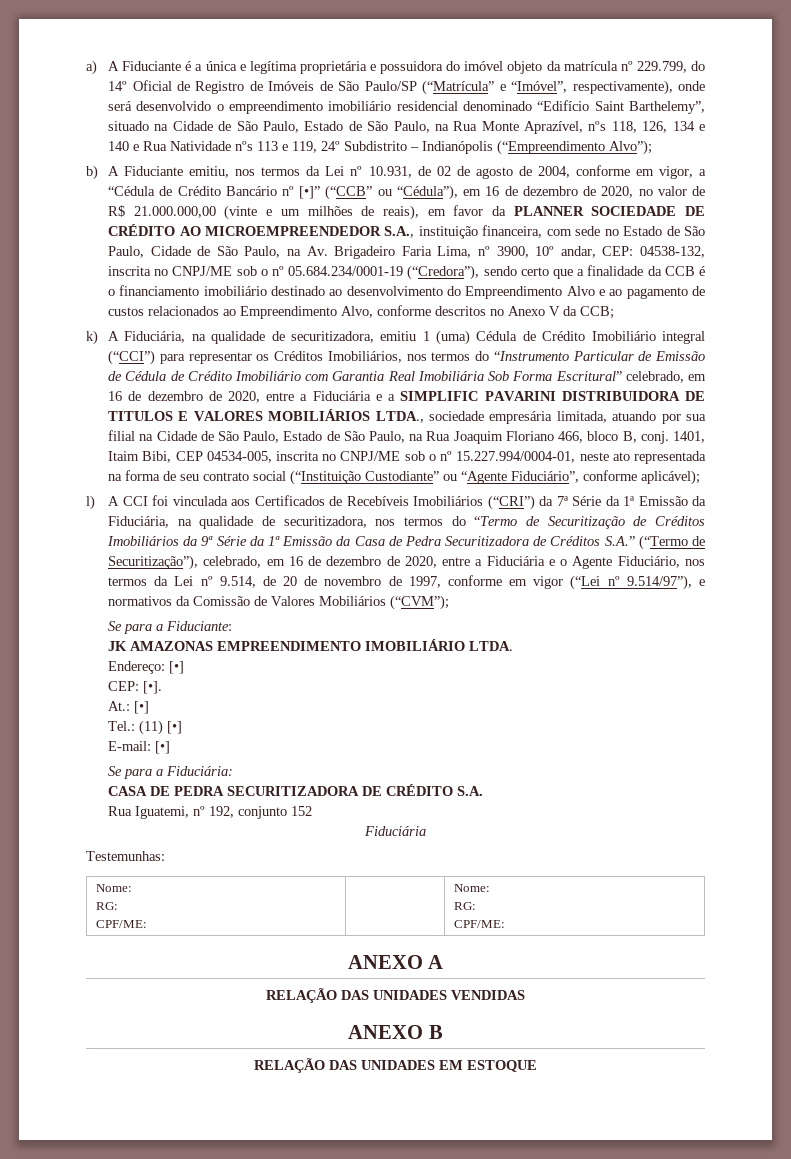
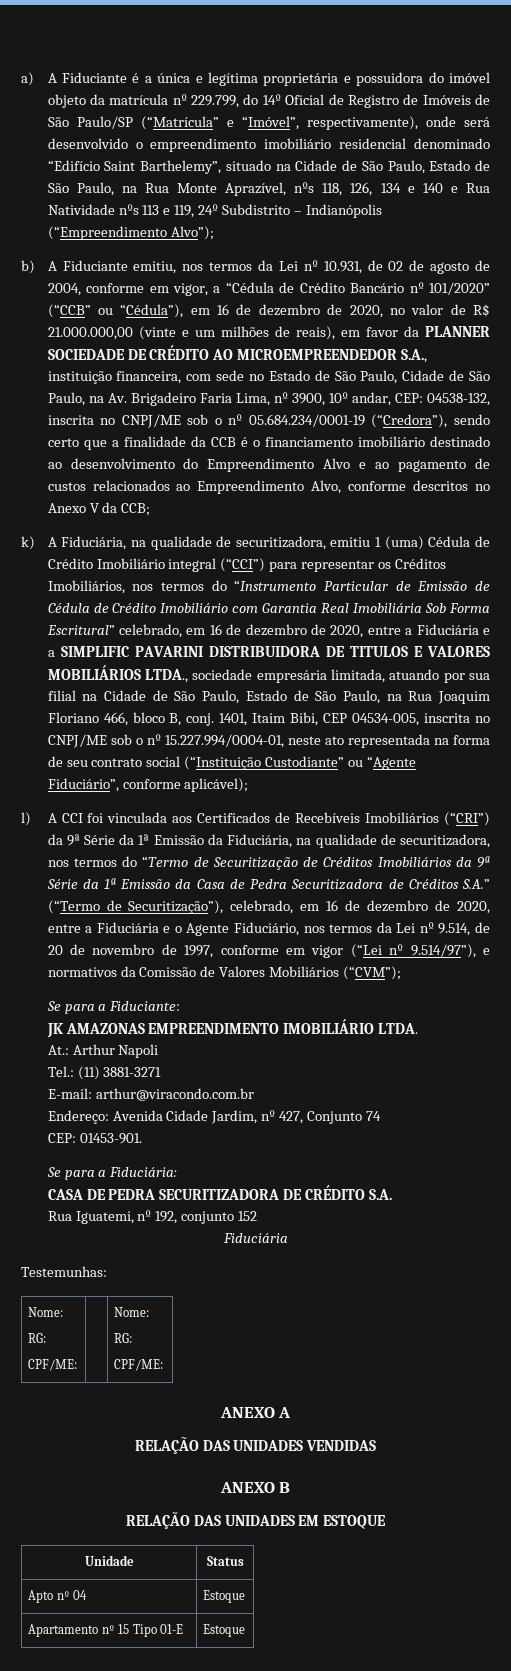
[299,186,321,199] [•]” -> [429,282,490,295] 101/2020”
[556,496,568,506] 7ª -> [66,834,80,846] 9ª
[108,661,185,674] [108,681,163,694] // Endereço: [•] // CEP: [•]. -> (419, 1028) none
[134,701,150,714] [•] -> [72,1044,159,1058] Arthur Napoli
[167,721,183,734] [•] -> [103,1067,162,1077] 3881-3271
[155,741,171,754] [•] -> [95,1088,254,1101] [47,1110,382,1124] [47,1133,142,1144] arthur@viracondo.com.br // Endereço: Avenida Cidade Jardim, nº 427, Conjunto 74 // CEP: 01453-901.
(537, 1066) none -> [84,1555,134,1566] [206,1556,244,1566] [28,1590,88,1603] [203,1590,246,1603] [28,1624,184,1637] [203,1624,246,1637] // Unidade | Status // Apto nº 04 | Estoque // Apartamento nº 15 Tipo 01-E | Estoque

